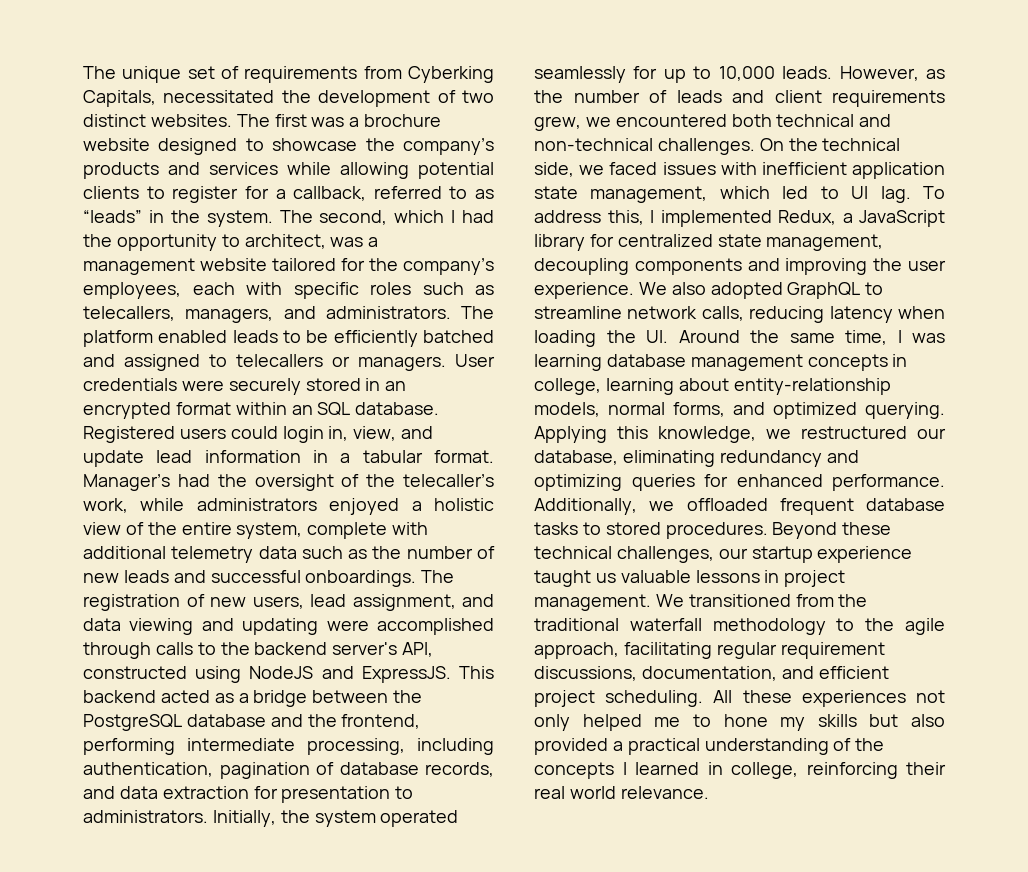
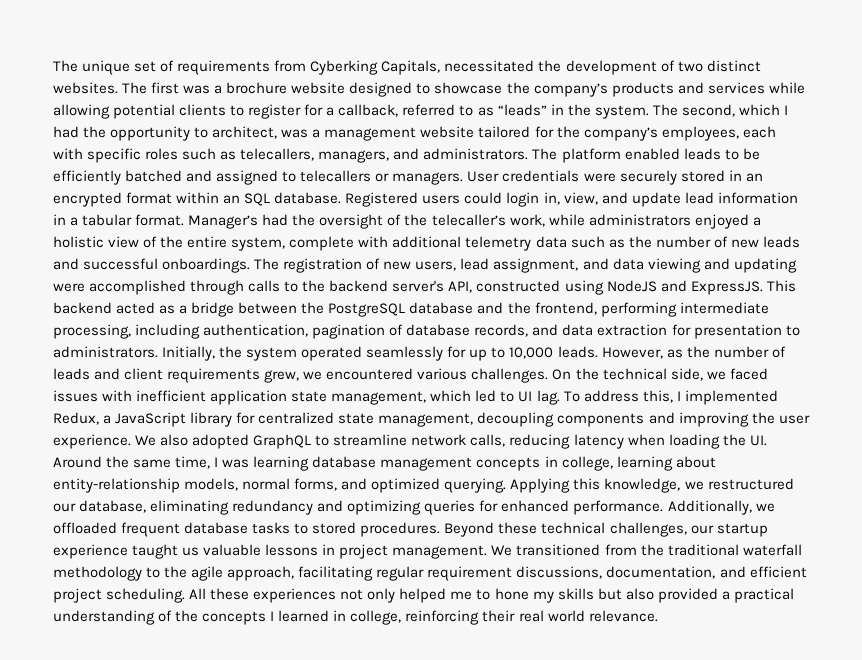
[731,114,892,127] [534,138,653,151] both technical and non-technical -> [417,368,468,380] various

